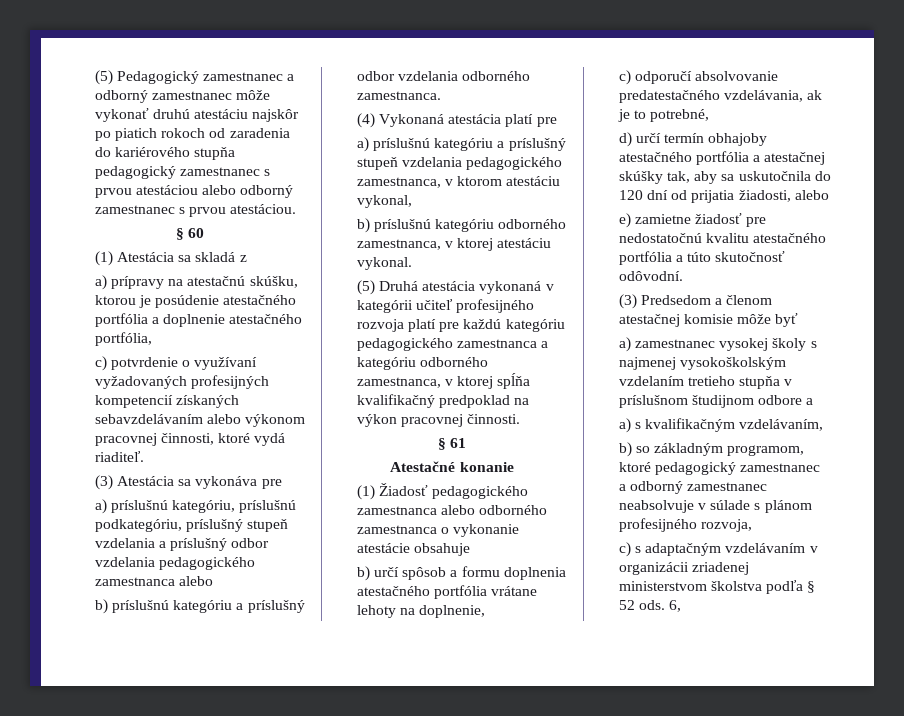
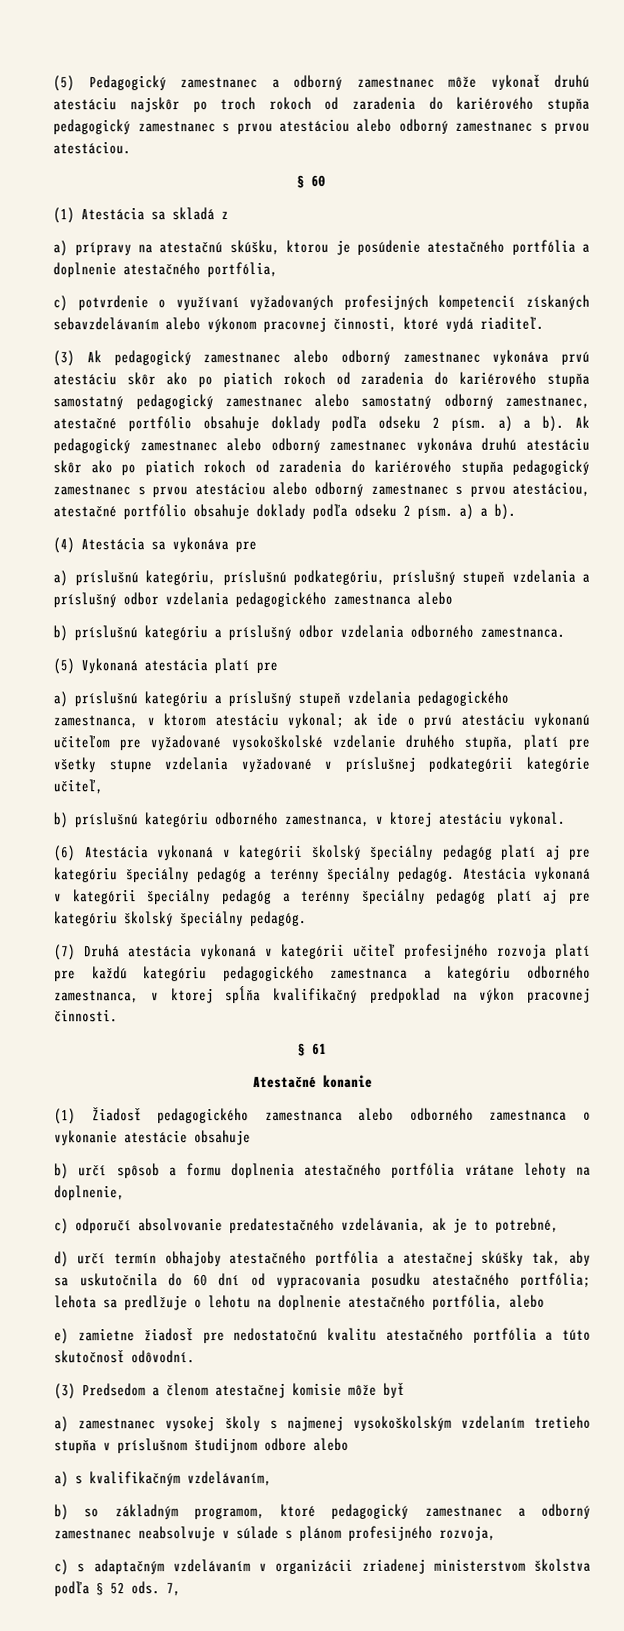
[115,128,158,141] piatich -> [220,97,257,111] troch
(113, 482) none -> [86,349,590,366] [53,371,590,388] [53,393,590,410] [53,415,590,432] [53,437,590,454] [53,459,590,476] [53,481,590,498] [53,503,517,520] [53,537,76,554] Ak pedagogický zamestnanec alebo odborný zamestnanec vykonáva prvú atestáciu skôr ako po piatich rokoch od zaradenia do kariérového stupňa samostatný pedagogický zamestnanec alebo samostatný odborný zamestnanec, atestačné portfólio obsahuje doklady podľa odseku 2 písm. a) a b). Ak pedagogický zamestnanec alebo odborný zamestnanec vykonáva druhú atestáciu skôr ako po piatich rokoch od zaradenia do kariérového stupňa pedagogický zamestnanec s prvou atestáciou alebo odborný zamestnanec s prvou atestáciou, atestačné portfólio obsahuje doklady podľa odseku 2 písm. a) a b). // (4)
[356,113,375,128] (4) -> [53,658,76,675] (5)
[356,195,412,208] vykonal, -> [287,712,590,729] [53,734,590,751] [53,756,590,773] [53,779,104,795] vykonal; ak ide o prvú atestáciu vykonanú učiteľom pre vyžadované vysokoškolské vzdelanie druhého stupňa, platí pre všetky stupne vzdelania vyžadované v príslušnej podkategórii kategórie učiteľ,
[356,280,375,295] (5) -> [54,844,591,862] [54,866,591,883] [54,888,592,905] [54,911,308,927] [54,944,77,961] (6) Atestácia vykonaná v kategórii školský špeciálny pedagóg platí aj pre kategóriu špeciálny pedagóg a terénny špeciálny pedagóg. Atestácia vykonaná v kategórii špeciálny pedagóg a terénny špeciálny pedagóg platí aj pre kategóriu školský špeciálny pedagóg. // (7)
[618,190,643,200] 120 -> [193,1274,209,1287] 60
[691,190,791,203] prijatia žiadosti, -> [276,1272,591,1289] [54,1294,504,1311] vypracovania posudku atestačného portfólia; lehota sa predlžuje o lehotu na doplnenie atestačného portfólia,
[806,398,814,405] a -> [313,1437,350,1451] alebo
[669,600,682,612] 6, -> [166,1582,182,1597] 7,

